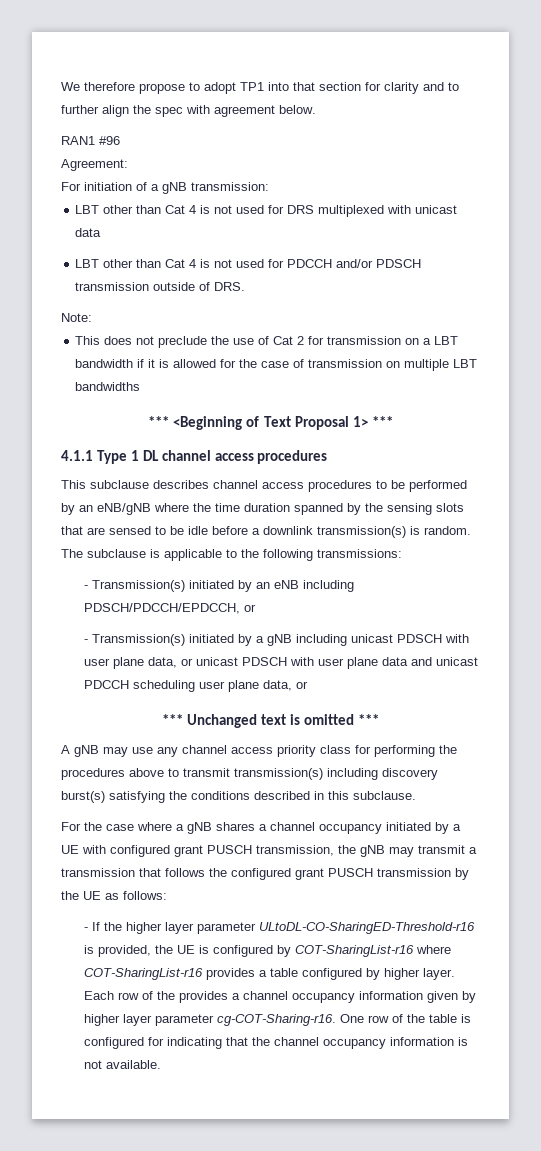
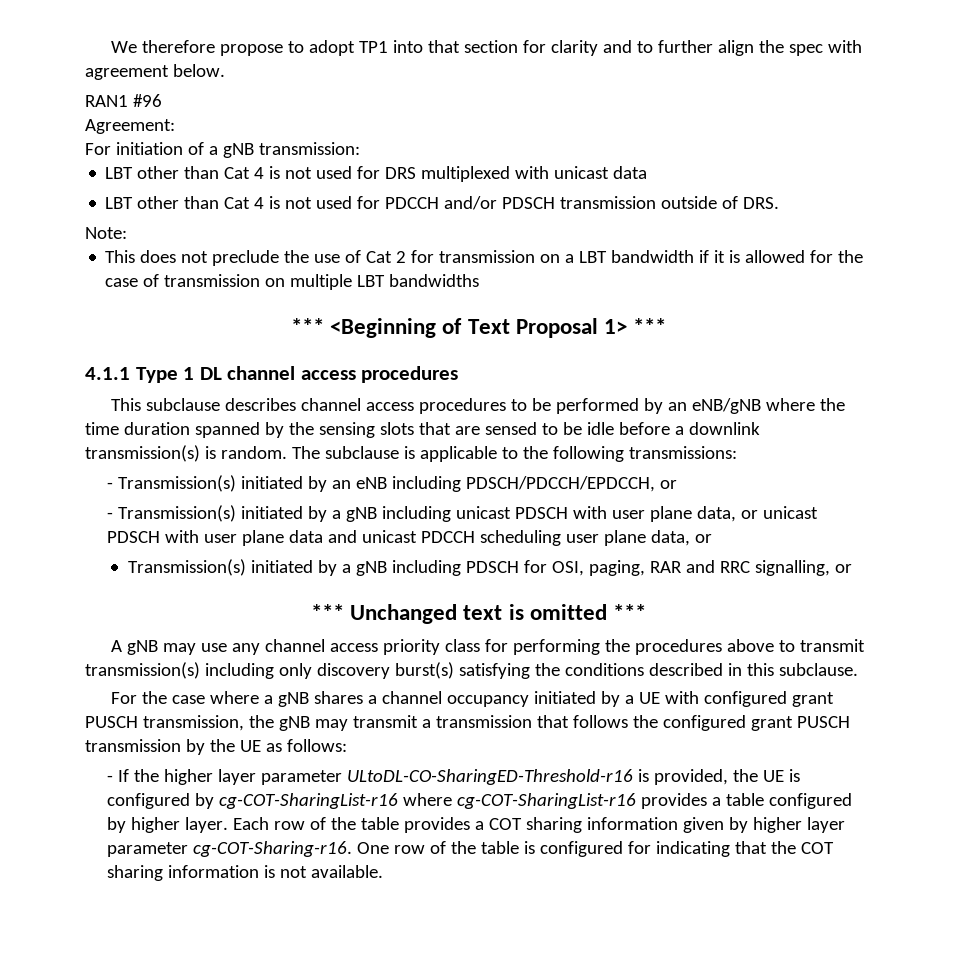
(309, 685) none -> [127,559,852,576] // Transmission(s) initiated by a gNB including PDSCH for OSI, paging, RAR and RRC signalling, or
(378, 774) none -> [278,663,312,679] only
[295,945,452,957] [84,968,204,980] COT-SharingList-r16 where COT-SharingList-r16 -> [219,793,637,809] cg-COT-SharingList-r16 where cg-COT-SharingList-r16
[179,991,356,1003] provides a channel occupancy -> [361,817,583,833] table provides a COT sharing
[274,1037,387,1049] channel occupancy -> [801,842,835,854] [107,865,164,881] COT sharing

